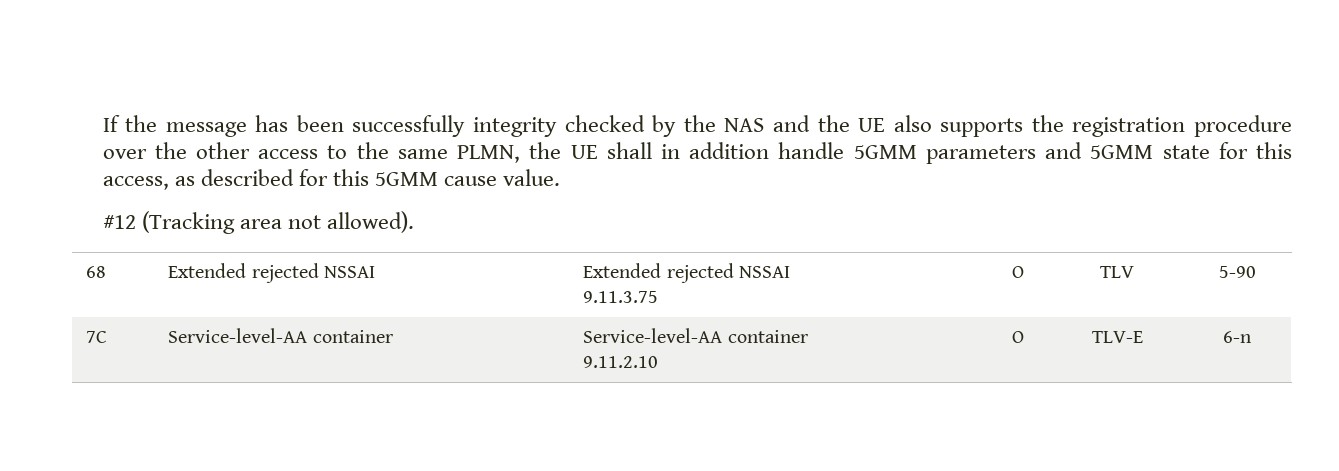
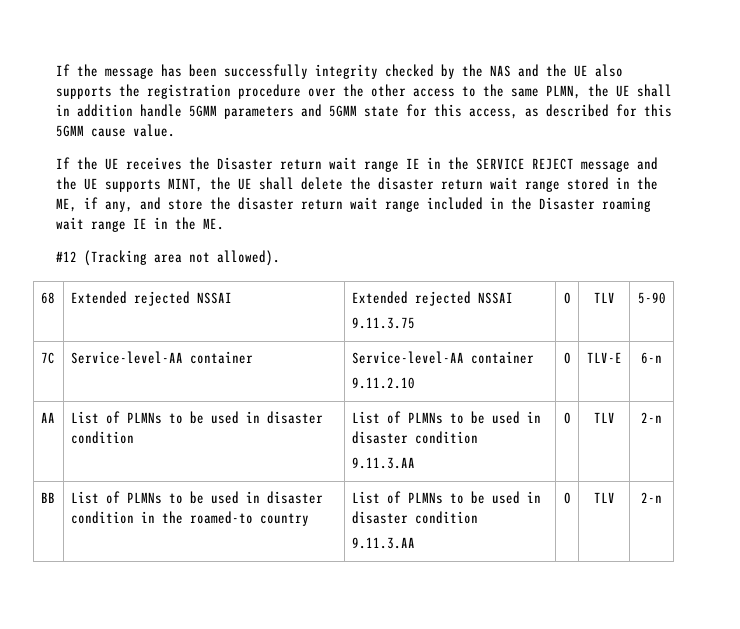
(561, 177) none -> [55,157,658,172] [55,177,658,192] [55,197,651,212] [55,217,224,232] // If the UE receives the Disaster return wait range IE in the SERVICE REJECT message and the UE supports MINT, the UE shall delete the disaster return wait range stored in the ME, if any, and store the disaster return wait range included in the Disaster roaming wait range IE in the ME.
(1251, 337) none -> [40,412,55,423] [70,411,323,424] [70,431,134,444] [351,411,541,424] [351,431,478,444] [351,457,415,469] [563,412,571,424] [593,412,615,423] [641,412,662,423] [40,492,55,503] [70,491,323,504] [70,511,309,526] [351,491,541,504] [351,511,478,524] [351,537,415,549] [563,492,571,504] [593,492,615,503] [641,492,662,503] // AA | List of PLMNs to be used in disaster condition | List of PLMNs to be used in disaster condition // 9.11.3.AA | O | TLV | 2-n // BB | List of PLMNs to be used in disaster condition in the roamed-to country | List of PLMNs to be used in disaster condition // 9.11.3.AA | O | TLV | 2-n

